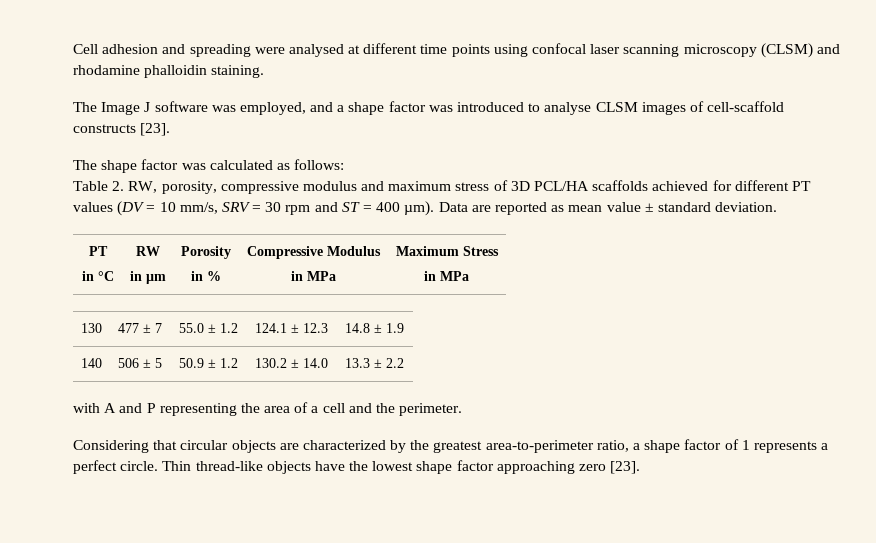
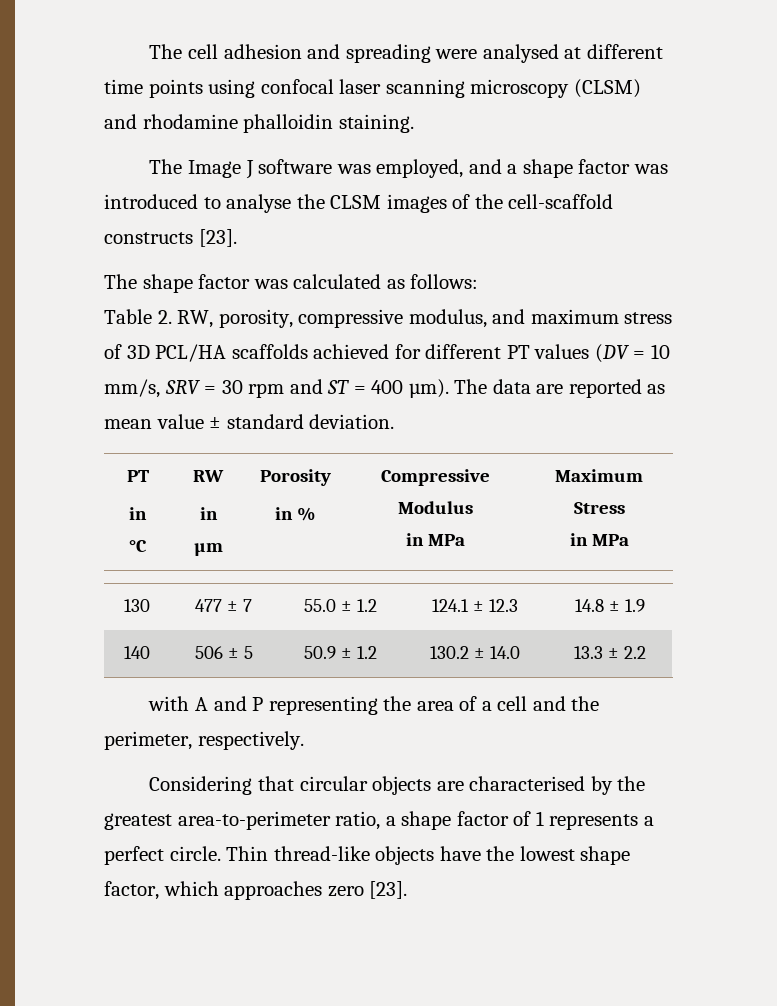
[73,44,98,54] Cell -> [149,44,218,59] The cell
(592, 108) none -> [296,194,325,209] the
(704, 106) none -> [474,194,503,209] the
[302,181,357,191] modulus -> [408,309,487,328] modulus,
[438,202,468,212] Data -> [454,379,531,394] The data
[399,403,463,416] perimeter. -> [104,731,304,750] perimeter, respectively.
[302,440,386,450] characterized -> [469,776,586,791] characterised
[456,460,575,474] factor approaching -> [104,881,323,900] factor, which approaches

